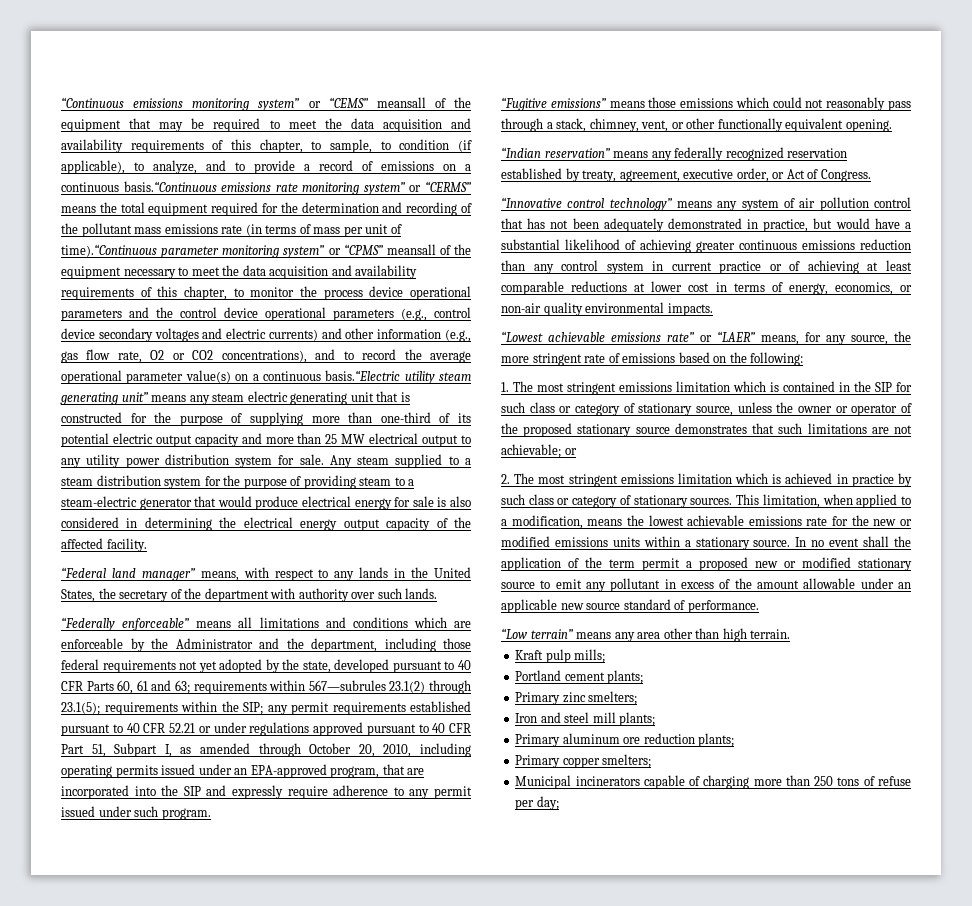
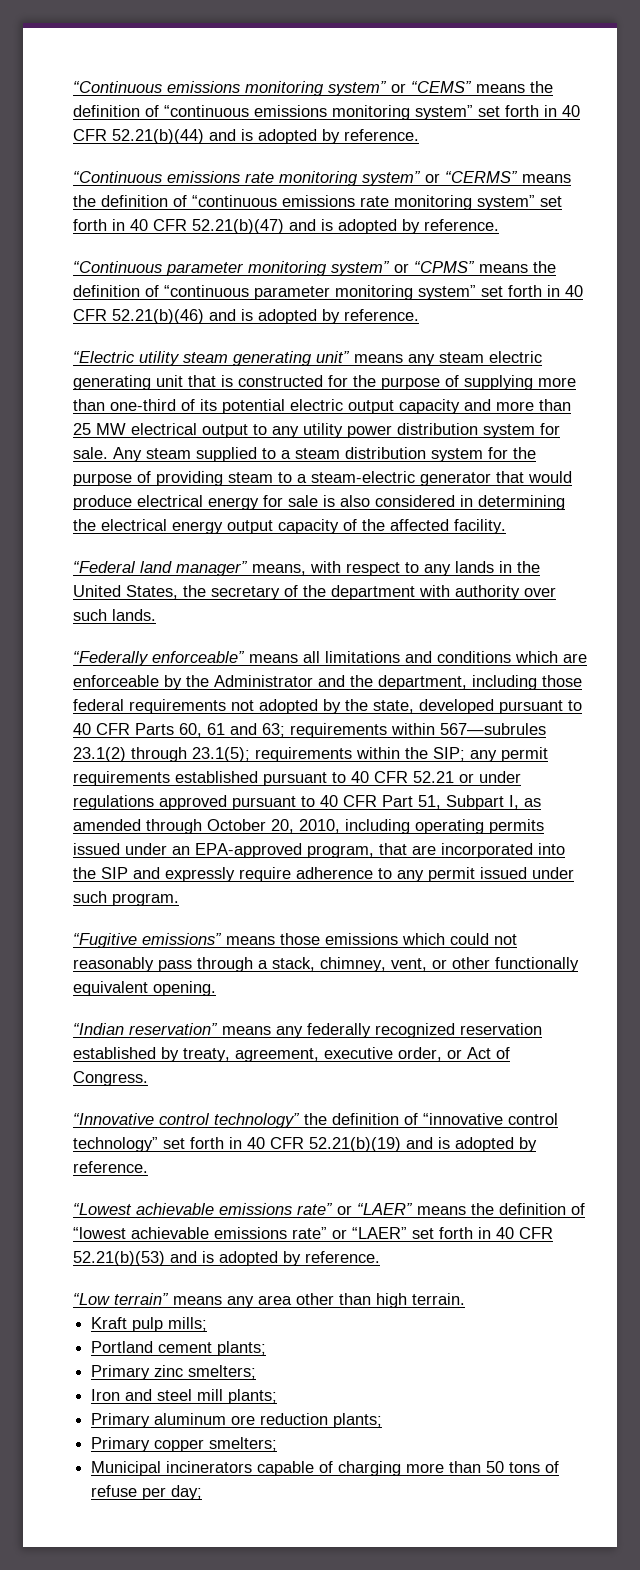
[376,97,471,108] [61,118,472,132] [61,139,473,153] [61,160,471,174] [61,181,217,192] meansall of the equipment that may be required to meet the data acquisition and availability requirements of this chapter, to sample, to condition (if applicable), to analyze, and to provide a record of emissions on a continuous basis.“Continuous -> [476,81,553,93] [73,105,580,120] [73,129,419,144] [73,171,162,183] means the definition of “continuous emissions monitoring system” set forth in 40 CFR 52.21(b)(44) and is adopted by reference. // “Continuous
[120,202,473,216] [61,223,402,237] [61,244,157,257] total equipment required for the determination and recording of the pollutant mass emissions rate (in terms of mass per unit of time).“Continuous -> [101,195,562,210] [73,219,499,234] [73,261,162,273] definition of “continuous emissions rate monitoring system” set forth in 40 CFR 52.21(b)(47) and is adopted by reference. // “Continuous
[386,244,471,255] [61,265,418,279] [61,286,471,300] [61,307,471,321] [61,328,471,342] [61,349,471,363] [61,370,401,384] meansall of the equipment necessary to meet the data acquisition and availability requirements of this chapter, to monitor the process device operational parameters and the control device operational parameters (e.g., control device secondary voltages and electric currents) and other information (e.g., gas flow rate, O2 or CO2 concentrations), and to record the average operational parameter value(s) on a continuous basis.“Electric -> [479,261,556,273] [73,285,583,300] [73,309,419,324] [73,351,135,363] means the definition of “continuous parameter monitoring system” set forth in 40 CFR 52.21(b)(46) and is adopted by reference. // “Electric
[198,661,217,673] yet -> (254, 705) none
[677,197,911,211] [501,218,911,232] [501,239,911,253] [501,260,912,274] [501,281,913,295] [501,302,713,316] means any system of air pollution control that has not been adequately demonstrated in practice, but would have a substantial likelihood of achieving greater continuous emissions reduction than any control system in current practice or of achieving at least comparable reductions at lower cost in terms of energy, economics, or non-air quality environmental impacts. -> [304,1113,558,1125] [73,1137,537,1152] [73,1161,148,1173] the definition of “innovative control technology” set forth in 40 CFR 52.21(b)(19) and is adopted by reference.
[761,331,911,345] [501,352,804,366] [501,381,912,395] [501,402,912,416] [501,423,912,437] [501,444,577,458] [501,473,912,487] [501,494,911,508] [501,515,912,529] [501,536,912,550] [501,557,912,571] [501,578,911,592] [501,599,759,613] means, for any source, the more stringent rate of emissions based on the following: // 1. The most stringent emissions limitation which is contained in the SIP for such class or category of stationary source, unless the owner or operator of the proposed stationary source demonstrates that such limitations are not achievable; or // 2. The most stringent emissions limitation which is achieved in practice by such class or category of stationary sources. This limitation, when applied to a modification, means the lowest achievable emissions rate for the new or modified emissions units within a stationary source. In no event shall the application of the term permit a proposed new or modified stationary source to emit any pollutant in excess of the amount allowable under an applicable new source standard of performance. -> [417,1203,585,1215] [73,1227,553,1239] [73,1251,380,1266] means the definition of “lowest achievable emissions rate” or “LAER” set forth in 40 CFR 52.21(b)(53) and is adopted by reference.
[814,776,834,786] 250 -> [486,1461,505,1473] 50

